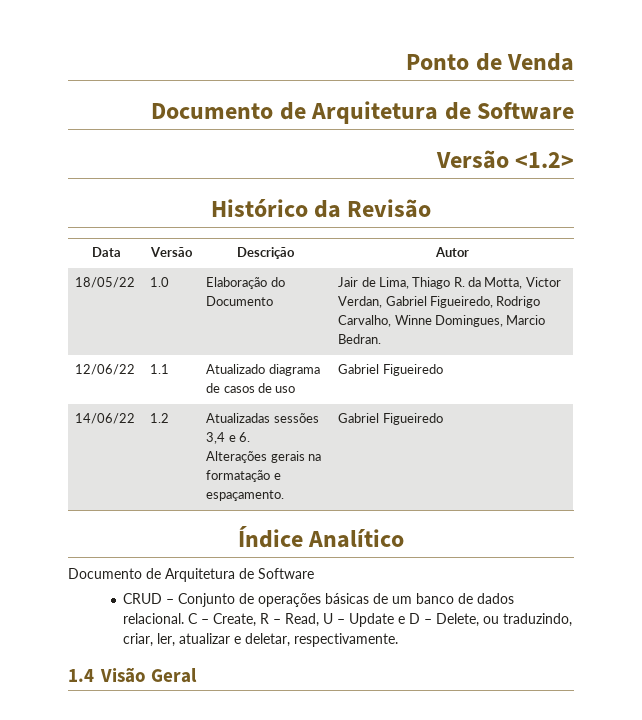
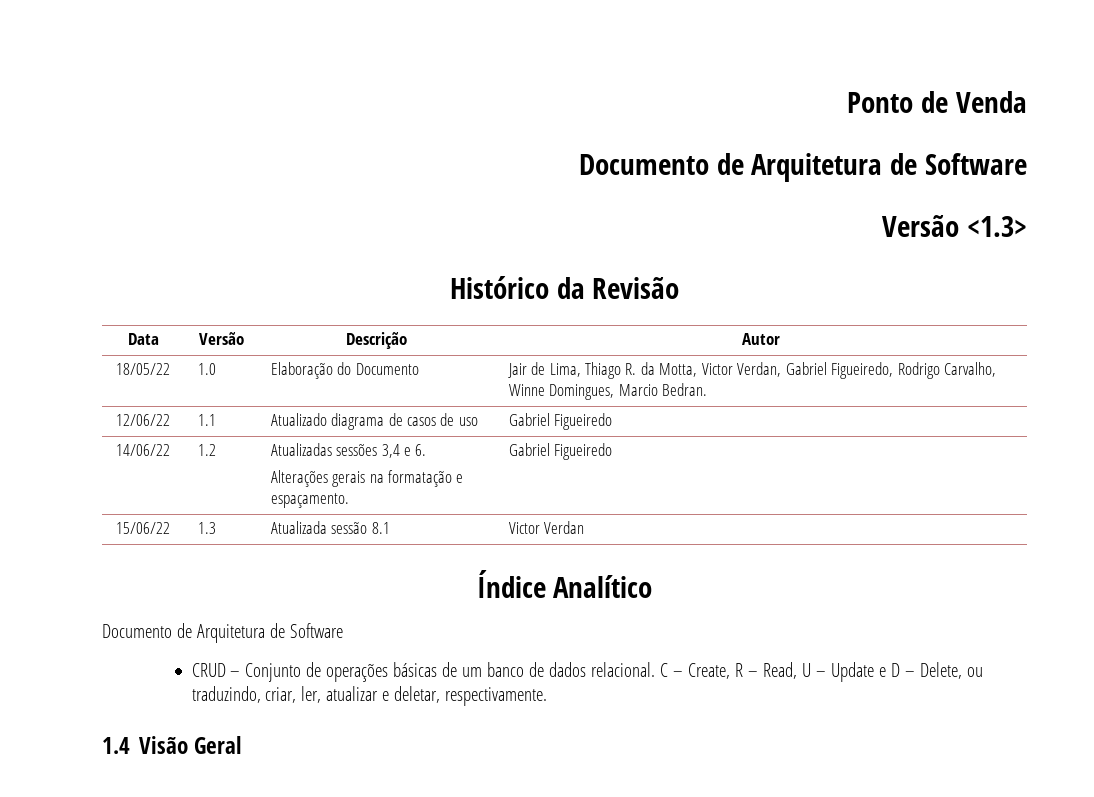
[515,152,574,168] <1.2> -> [967,216,1027,237] <1.3>
(443, 419) none -> [115,522,170,534] [197,522,216,534] [270,521,390,534] [508,521,585,534] // 15/06/22 | 1.3 | Atualizada sessão 8.1 | Victor Verdan

